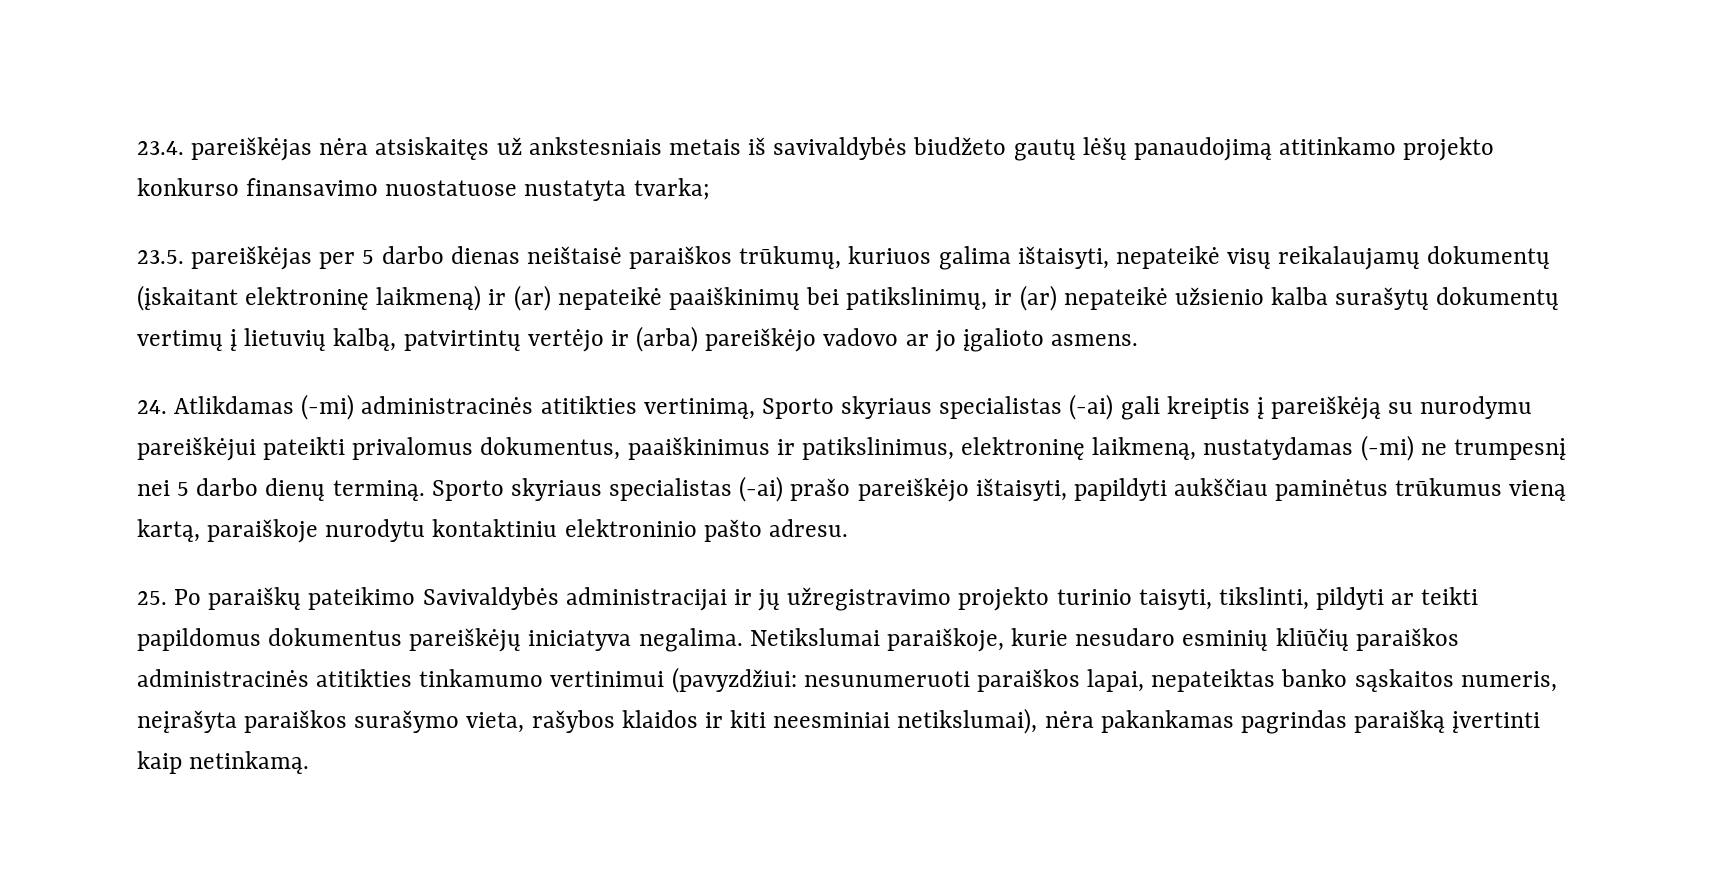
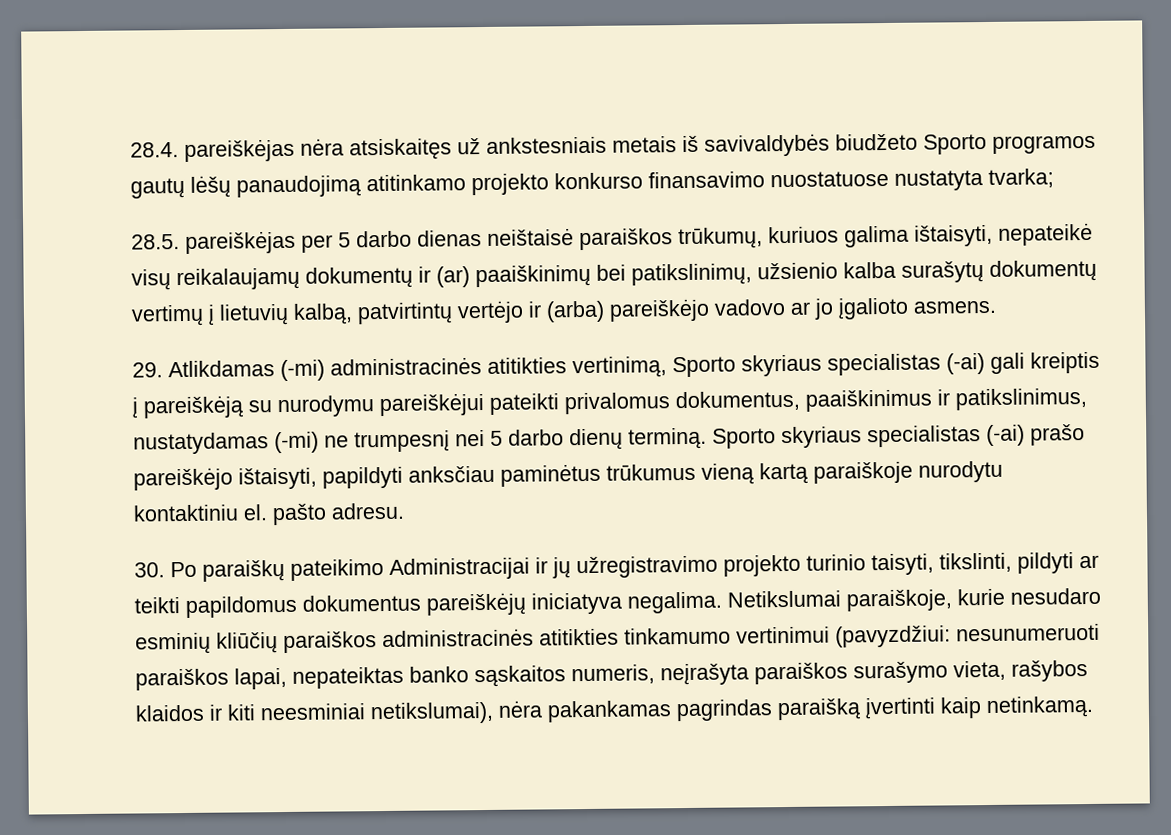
[137,141,184,155] 23.4. -> [130,142,179,158] 28.4.
(1007, 146) none -> [923,133,1096,155] Sporto programos
[137,250,184,264] 23.5. -> [131,234,180,250] 28.5.
[137,285,662,311] (įskaitant elektroninę laikmeną) ir (ar) nepateikė -> [418,266,470,288] ir (ar)
[994,285,1168,311] ir (ar) nepateikė -> (752, 274) none
[137,400,167,414] 24. -> [132,362,163,378] 29.
[961,437,1197,460] elektroninę laikmeną, -> (1087, 399) none
[1174,478,1269,496] aukščiau -> [408,465,495,483] anksčiau
[137,519,200,542] kartą, -> [759,462,808,485] kartą
[564,519,697,537] elektroninio -> [243,504,268,521] el.
[137,591,167,605] 25. -> [134,562,165,578] 30.
[422,587,727,611] Savivaldybės administracijai -> [389,557,530,580] Administracijai

